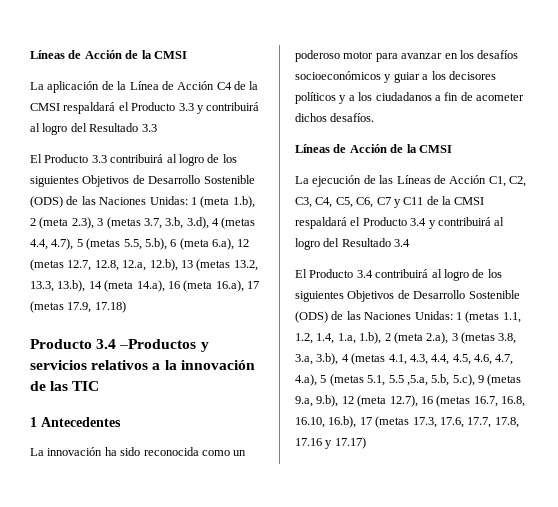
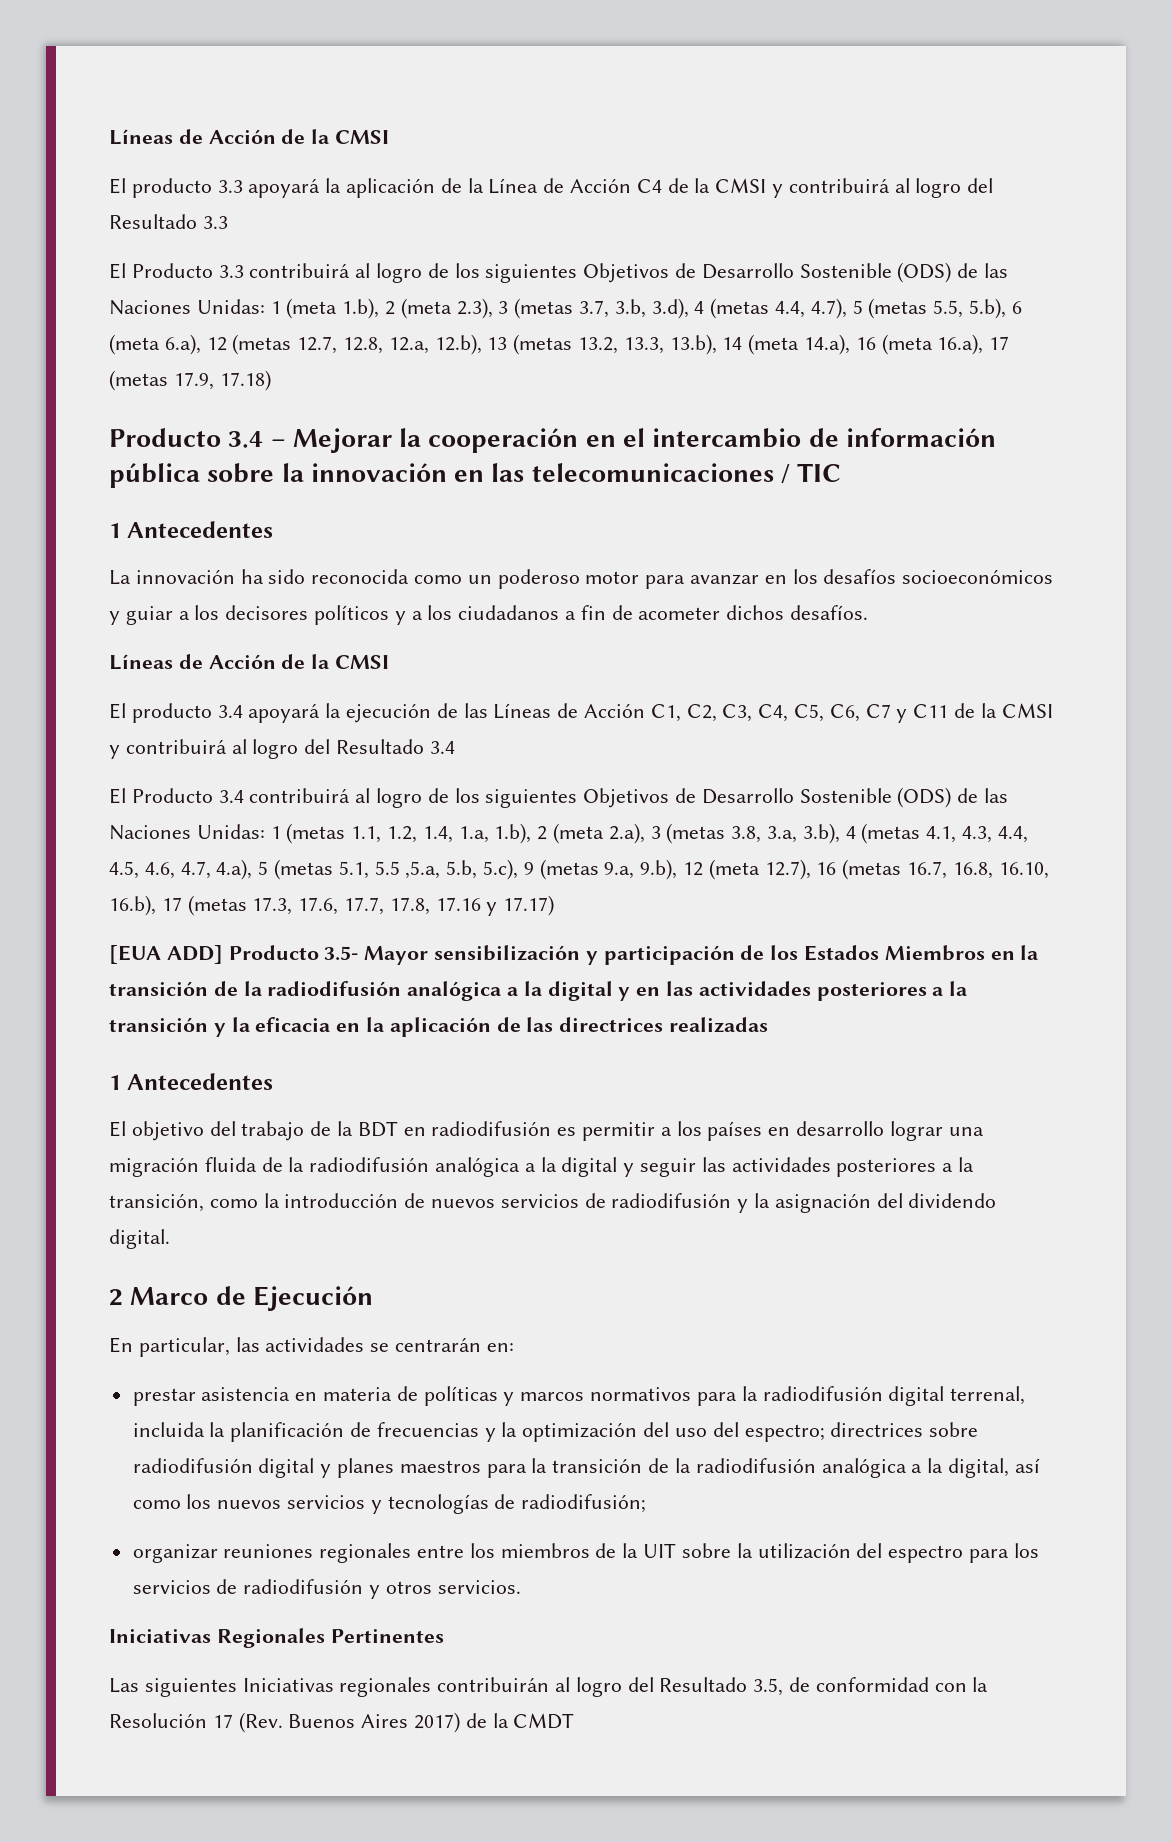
[30,50,187,59] [30,82,44,90] Líneas de Acción de la CMSI // La -> [109,129,390,145] [109,178,342,198] Líneas de Acción de la CMSI // El producto 3.3 apoyará la
[63,102,194,114] respaldará el Producto 3.3 -> (767, 185) none
[119,339,209,352] [30,360,255,370] [30,381,69,391] –Productos y servicios relativos a la innovación de las -> [270,428,996,453] [109,463,791,488] – Mejorar la cooperación en el intercambio de información pública sobre la innovación en las telecomunicaciones /
[295,176,309,184] La -> [109,703,342,723] El producto 3.4 apoyará la
[295,217,427,229] respaldará el Producto 3.4 -> (1053, 710) none
(366, 443) none -> [109,945,1039,965] [109,981,968,1001] [109,1017,769,1037] [109,1073,274,1090] [109,1121,984,1141] [109,1157,975,1177] [109,1193,997,1213] [109,1229,170,1249] [109,1286,373,1311] [109,1337,514,1357] [132,1386,1026,1406] [132,1422,979,1442] [132,1458,1040,1478] [132,1494,647,1514] [132,1543,1039,1563] [132,1579,521,1599] [109,1628,444,1648] [109,1677,989,1697] [109,1712,575,1733] // [EUA ADD] Producto 3.5- Mayor sensibilización y participación de los Estados Miembros en la transición de la radiodifusión analógica a la digital y en las actividades posteriores a la transición y la eficacia en la aplicación de las directrices realizadas // 1 Antecedentes // El objetivo del trabajo de la BDT en radiodifusión es permitir a los países en desarrollo lograr una migración fluida de la radiodifusión analógica a la digital y seguir las actividades posteriores a la transición, como la introducción de nuevos servicios de radiodifusión y la asignación del dividendo digital. // 2 Marco de Ejecución // En particular, las actividades se centrarán en: // prestar asistencia en materia de políticas y marcos normativos para la radiodifusión digital terrenal, incluida la planificación de frecuencias y la optimización del uso del espectro; directrices sobre radiodifusión digital y planes maestros para la transición de la radiodifusión analógica a la digital, así como los nuevos servicios y tecnologías de radiodifusión; // organizar reuniones regionales entre los miembros de la UIT sobre la utilización del espectro para los servicios de radiodifusión y otros servicios. // Iniciativas Regionales Pertinentes // Las siguientes Iniciativas regionales contribuirán al logro del Resultado 3.5, de conformidad con la Resolución 17 (Rev. Buenos Aires 2017) de la CMDT

